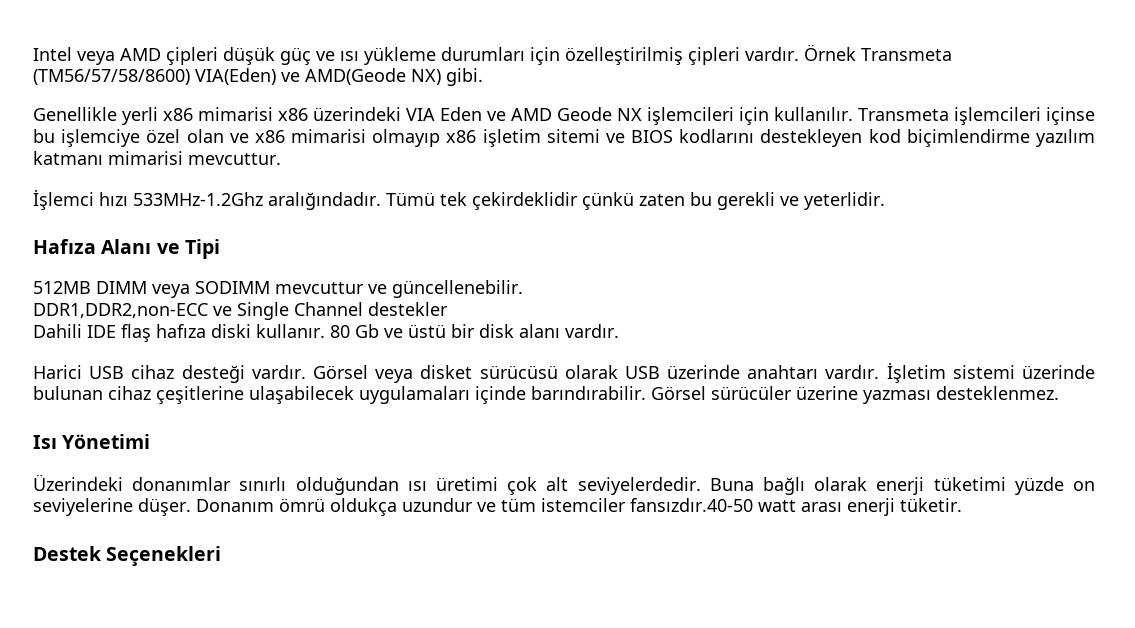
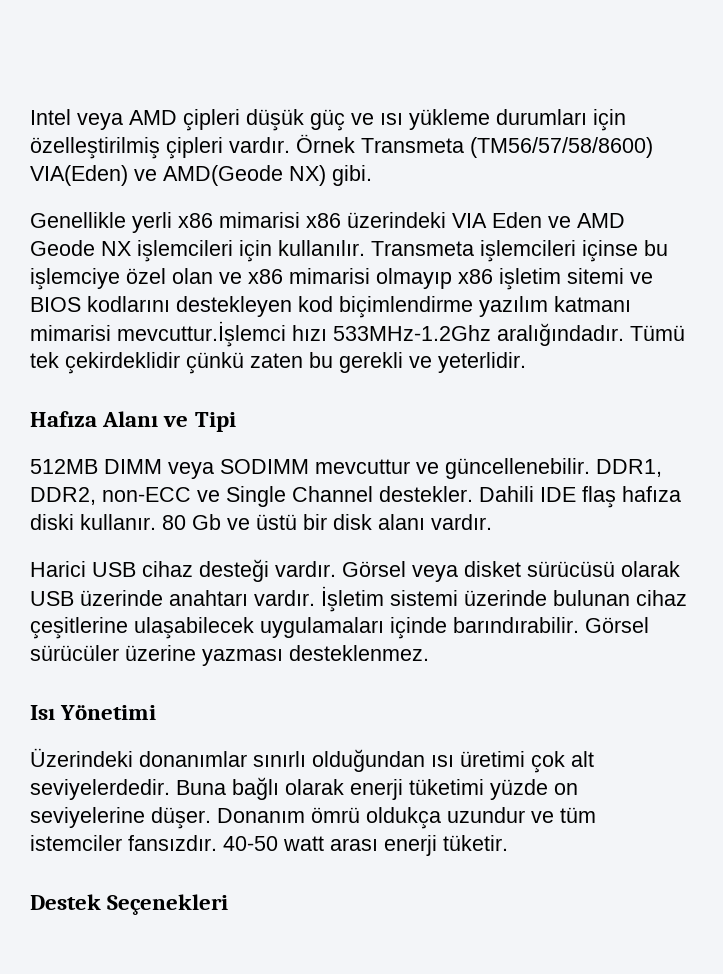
[188,153,281,165] [33,189,94,210] mevcuttur. // İşlemci -> [117,321,286,347] mevcuttur.İşlemci
[33,303,208,318] // DDR1,DDR2,non-ECC -> [596,459,662,477] [30,487,191,505] DDR1, DDR2, non-ECC
[368,302,448,316] destekler // -> [379,486,473,502] destekler.
[630,498,753,512] fansızdır.40-50 -> [128,835,278,851] fansızdır. 40-50

